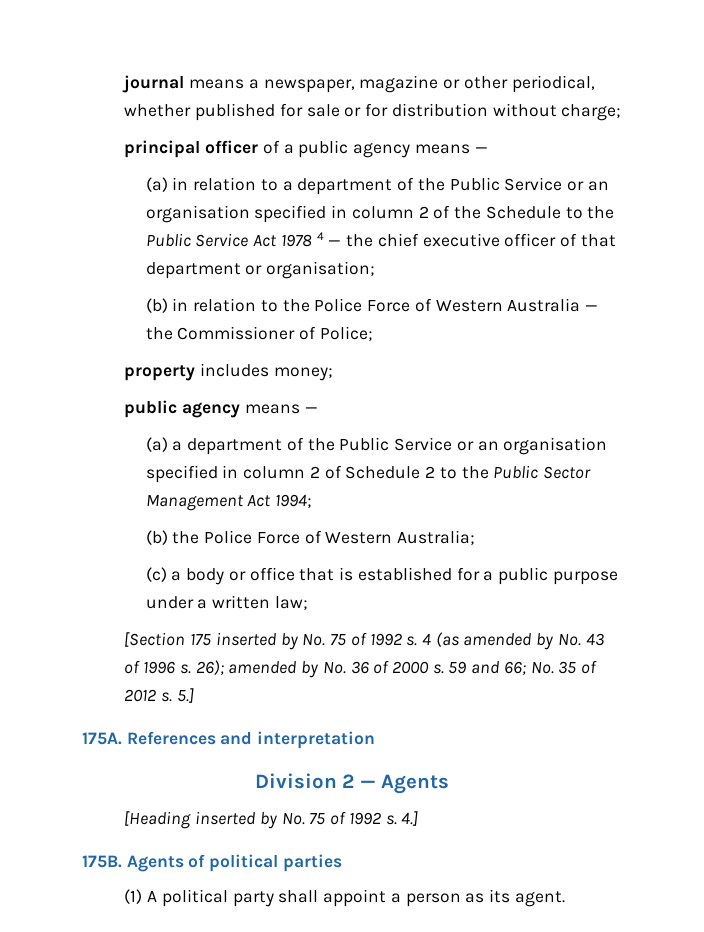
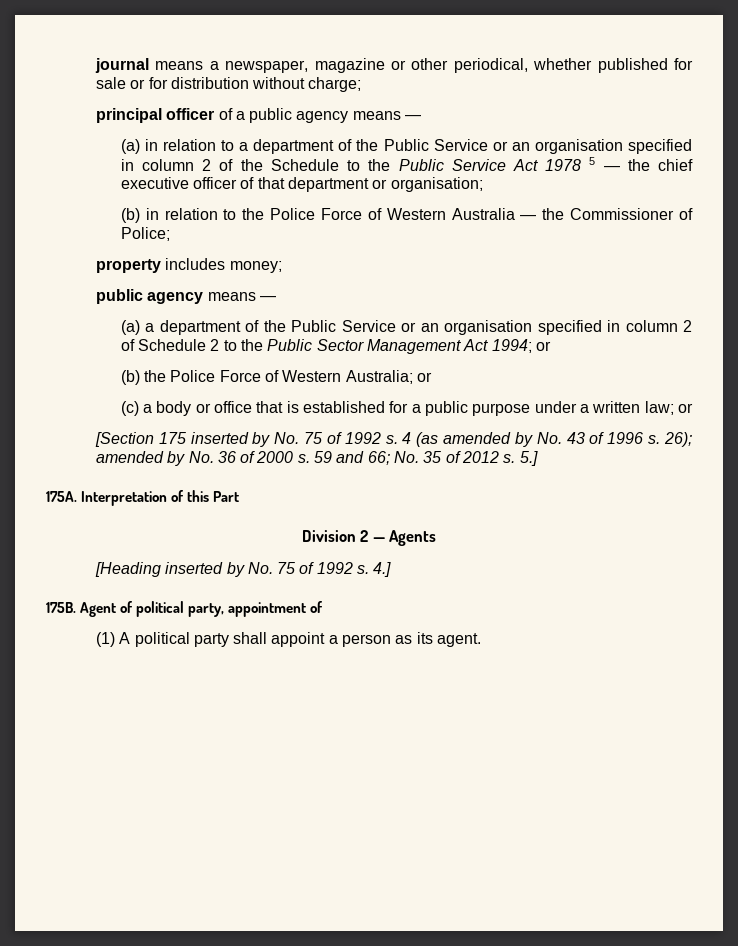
[316,232,324,240] 4 -> [589,157,596,165] 5
(313, 501) none -> [536,341,552,351] or
(476, 537) none -> [417,372,433,382] or
(308, 603) none -> [677,403,693,413] or
[126,731,376,749] References and interpretation -> [81,490,240,506] Interpretation of this Part
[126,855,184,872] Agents -> [80,602,117,617] Agent
[282,854,342,872] parties -> [188,601,324,617] party, appointment of

